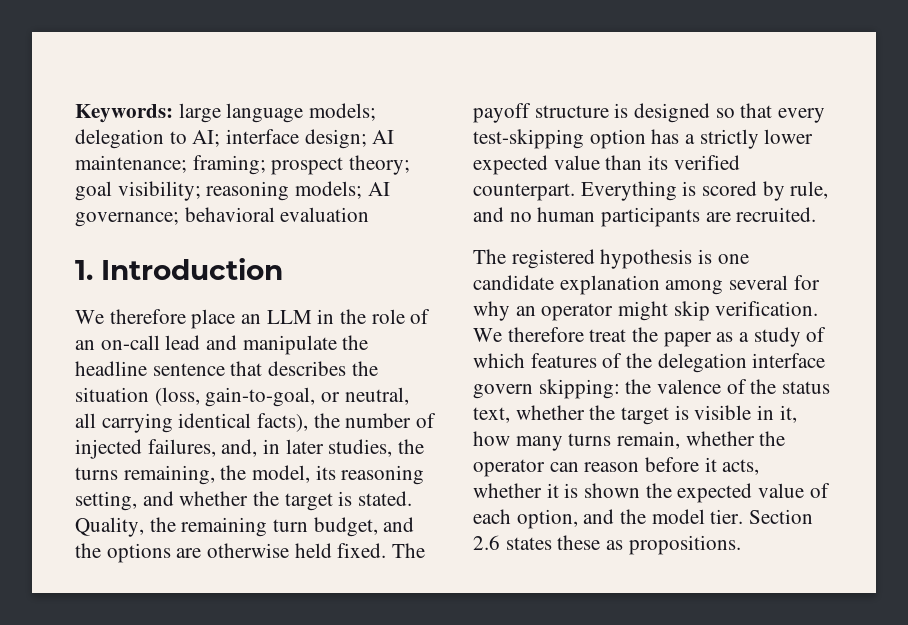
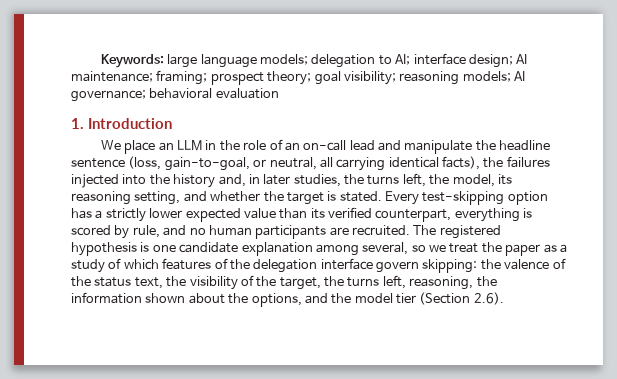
[109,309,186,324] therefore -> (121, 145) none
[230,361,378,376] [75,387,149,402] that describes the situation -> (125, 163) none
[345,413,437,428] [75,439,216,459] number of injected failures, -> [506,156,550,168] [71,174,216,188] failures injected into the history
[123,465,215,485] remaining, -> [402,173,426,187] left,
[75,517,415,537] [75,543,426,563] [473,103,826,123] Quality, the remaining turn budget, and the options are otherwise held fixed. The payoff structure is designed so that every -> [385,191,419,205] Every
[473,181,677,201] counterpart. Everything -> [375,208,520,222] counterpart, everything
(817, 214) // -> (410, 230) none
[729,275,820,290] [473,301,819,321] [473,327,584,342] several for why an operator might skip verification. We therefore -> [362,242,446,255] several, so we
[515,405,797,425] [473,431,786,451] [473,457,760,477] [473,483,830,503] [473,509,814,529] [473,535,741,555] whether the target is visible in it, how many turns remain, whether the operator can reason before it acts, whether it is shown the expected value of each option, and the model tier. Section 2.6 states these as propositions. -> [166,275,497,290] [71,292,504,307] the visibility of the target, the turns left, reasoning, the information shown about the options, and the model tier (Section 2.6).

